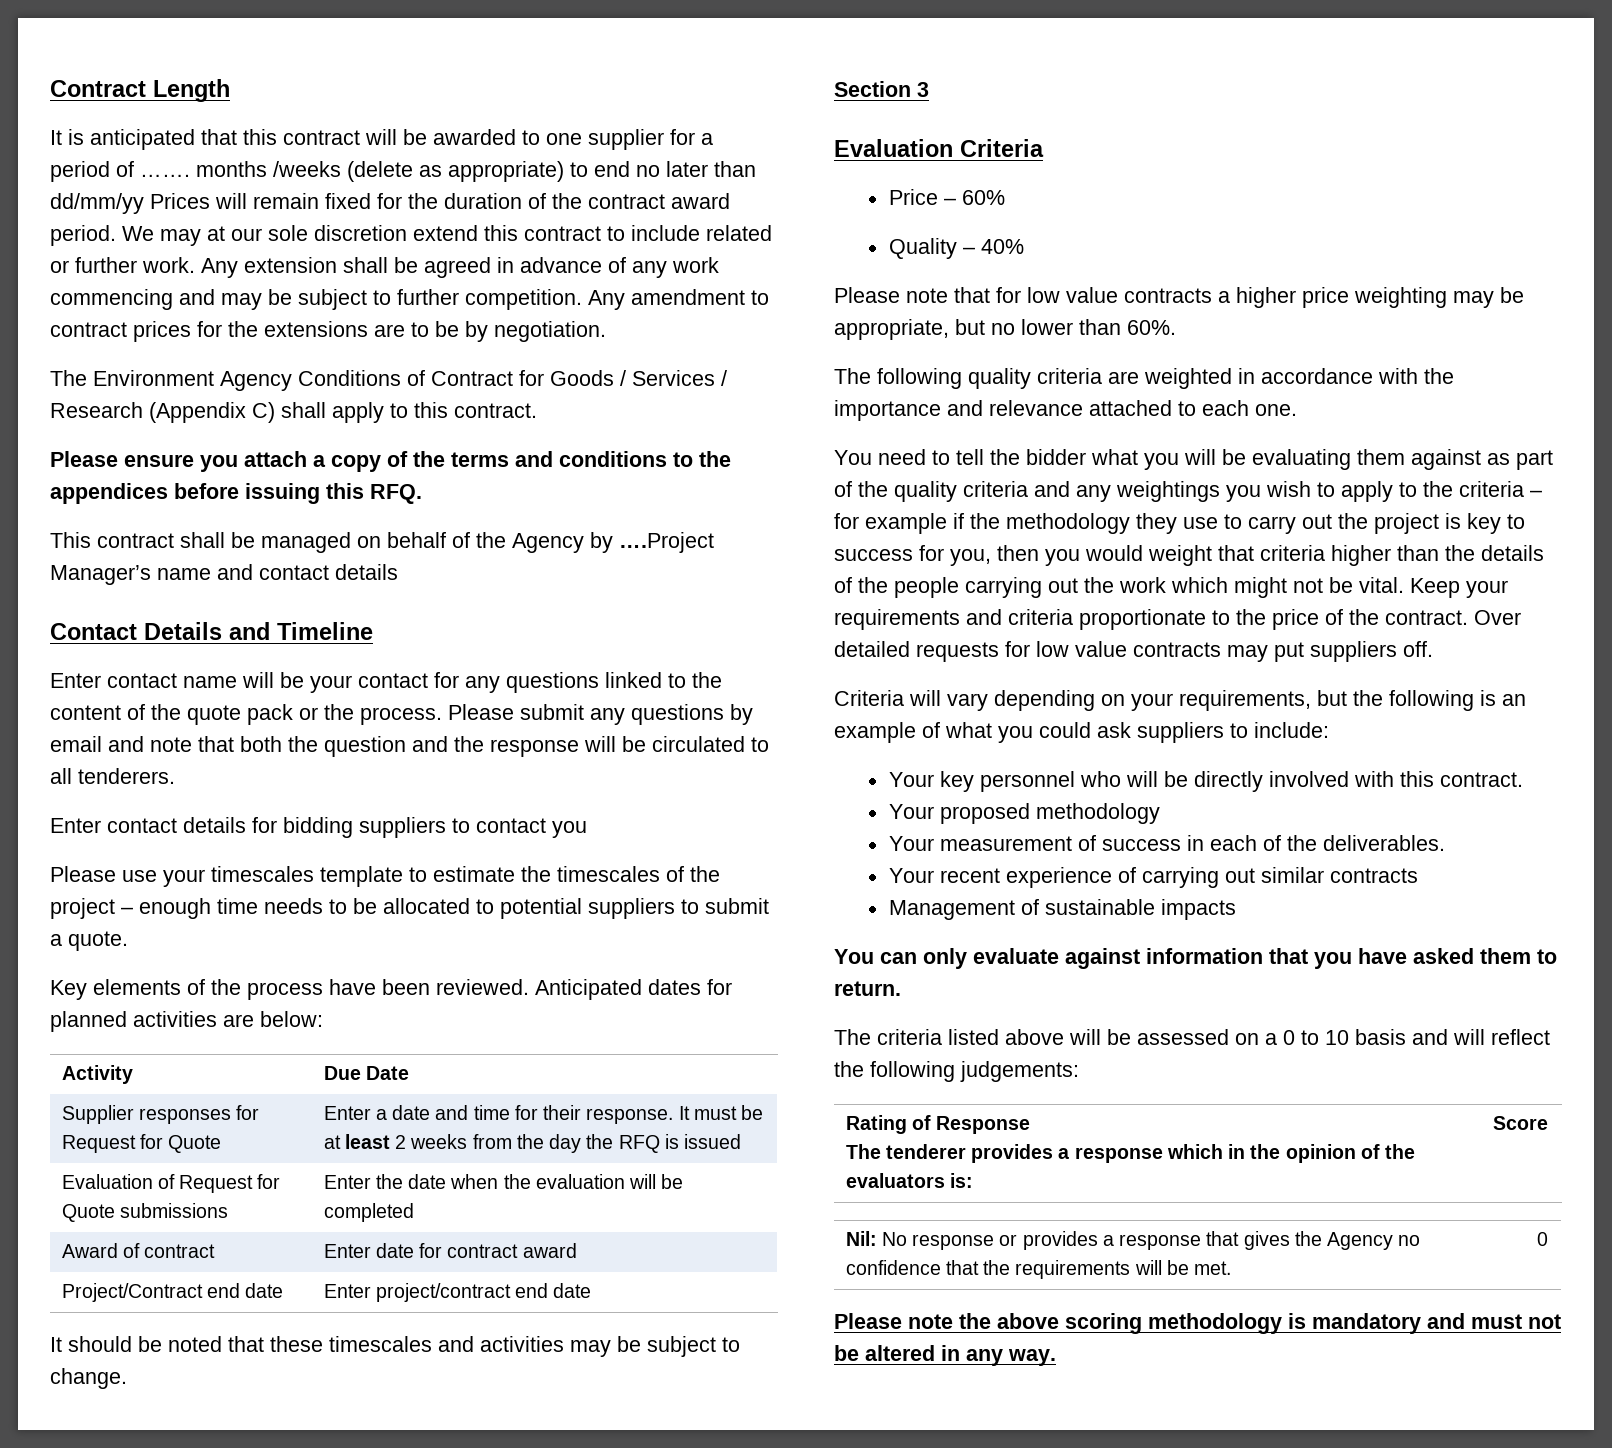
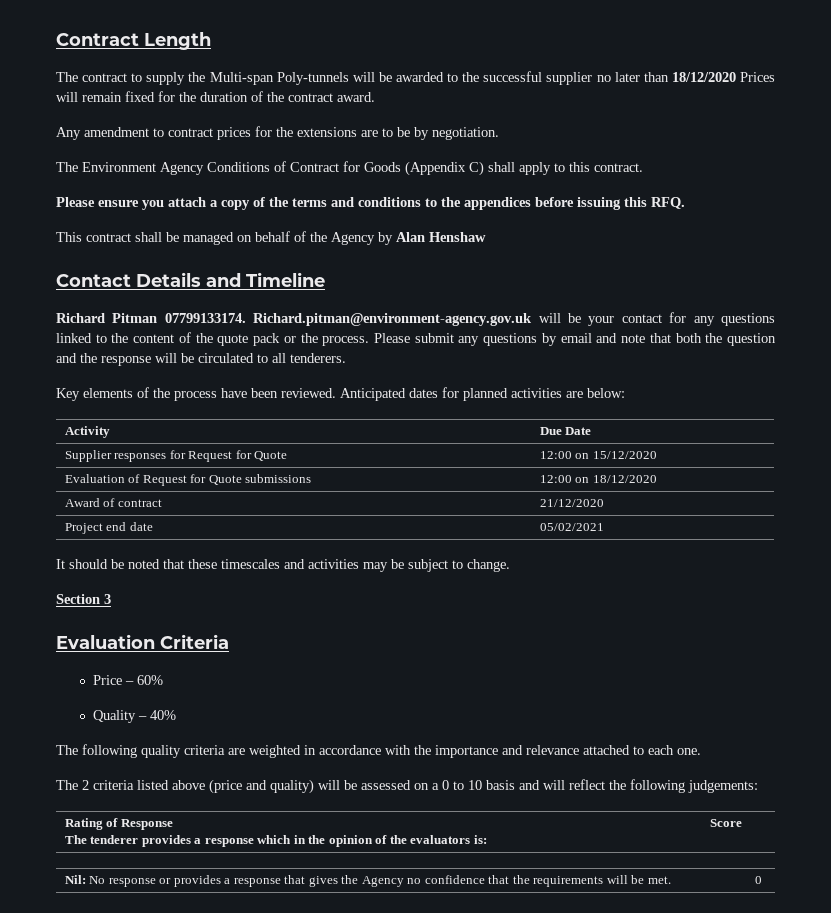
[50,129,713,150] [50,161,630,182] It is anticipated that this contract will be awarded to one supplier for a period of ……. months /weeks (delete as appropriate) to end -> [56,71,593,85] The contract to supply the Multi-span Poly-tunnels will be awarded to the successful supplier
[50,193,144,214] dd/mm/yy -> [671,72,736,82] 18/12/2020
[671,193,730,209] [50,225,772,246] [50,257,719,278] [50,289,582,310] award period. We may at our sole discretion extend this contract to include related or further work. Any extension shall be agreed in advance of any work commencing and may be subject to further competition. -> [337,92,375,102] award. //
[620,370,727,386] [50,402,143,418] / Services / Research -> (401, 167) none
[619,532,714,553] [50,564,398,585] ….Project Manager’s name and contact details -> [396,232,486,242] Alan Henshaw
[50,673,237,688] Enter contact name -> [56,313,533,326] Richard Pitman 07799133174. Richard.pitman@environment-agency.gov.uk
[50,817,587,838] [50,866,720,887] [50,898,769,919] [50,931,128,951] // Enter contact details for bidding suppliers to contact you // Please use your timescales template to estimate the timescales of the project – enough time needs to be allocated to potential suppliers to submit a quote. -> (346, 358) none
[323,1105,764,1124] [323,1134,742,1153] Enter a date and time for their response. It must be at least 2 weeks from the day the RFQ is issued -> [539,451,657,459] 12:00 on 15/12/2020
[323,1174,684,1189] [323,1203,414,1222] [61,1243,216,1258] [323,1243,577,1258] [61,1283,284,1302] [323,1283,592,1302] Enter the date when the evaluation will be completed // Award of contract | Enter date for contract award // Project/Contract end date | Enter project/contract end date -> [539,475,657,483] [64,498,162,507] [539,499,604,507] [64,522,153,534] [539,523,604,531] 12:00 on 18/12/2020 // Award of contract | 21/12/2020 // Project end date | 05/02/2021
[834,287,1524,308] [834,319,1176,340] // Please note that for low value contracts a higher price weighting may be appropriate, but no lower than 60%. -> (177, 715) none
[834,449,1553,470] [834,481,1542,502] [834,513,1525,534] [834,545,1544,566] [834,577,1508,598] [834,609,1521,630] [834,641,1433,662] [834,690,1526,711] [834,722,1329,743] [888,771,1523,792] [888,803,1160,824] [888,835,1445,851] [888,867,1418,888] [888,899,1236,920] [834,948,1557,969] [834,981,901,996] [834,1029,871,1045] // You need to tell the bidder what you will be evaluating them against as part of the quality criteria and any weightings you wish to apply to the criteria – for example if the methodology they use to carry out the project is key to success for you, then you would weight that criteria higher than the details of the people carrying out the work which might not be vital. Keep your requirements and criteria proportionate to the price of the contract. Over detailed requests for low value contracts may put suppliers off. // Criteria will vary depending on your requirements, but the following is an example of what you could ask suppliers to include: // Your key personnel who will be directly involved with this contract. // Your proposed methodology // Your measurement of success in each of the deliverables. // Your recent experience of carrying out similar contracts // Management of sustainable impacts // You can only evaluate against information that you have asked them to return. // The -> [56,780,89,790] // The 2
(1064, 1037) none -> [209,779,314,794] (price and quality)
[834,1313,1561,1334] [834,1345,1056,1366] // Please note the above scoring methodology is mandatory and must not be altered in any way. -> (762, 880) none

